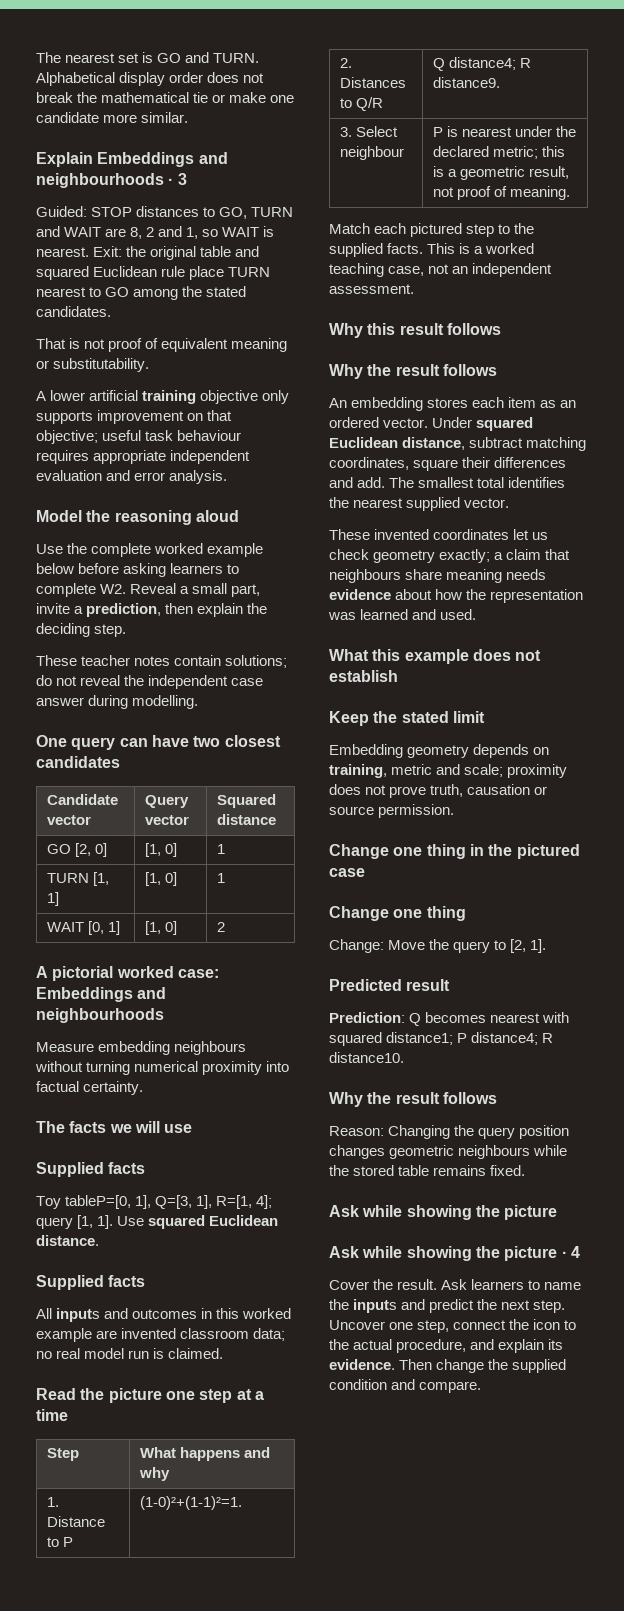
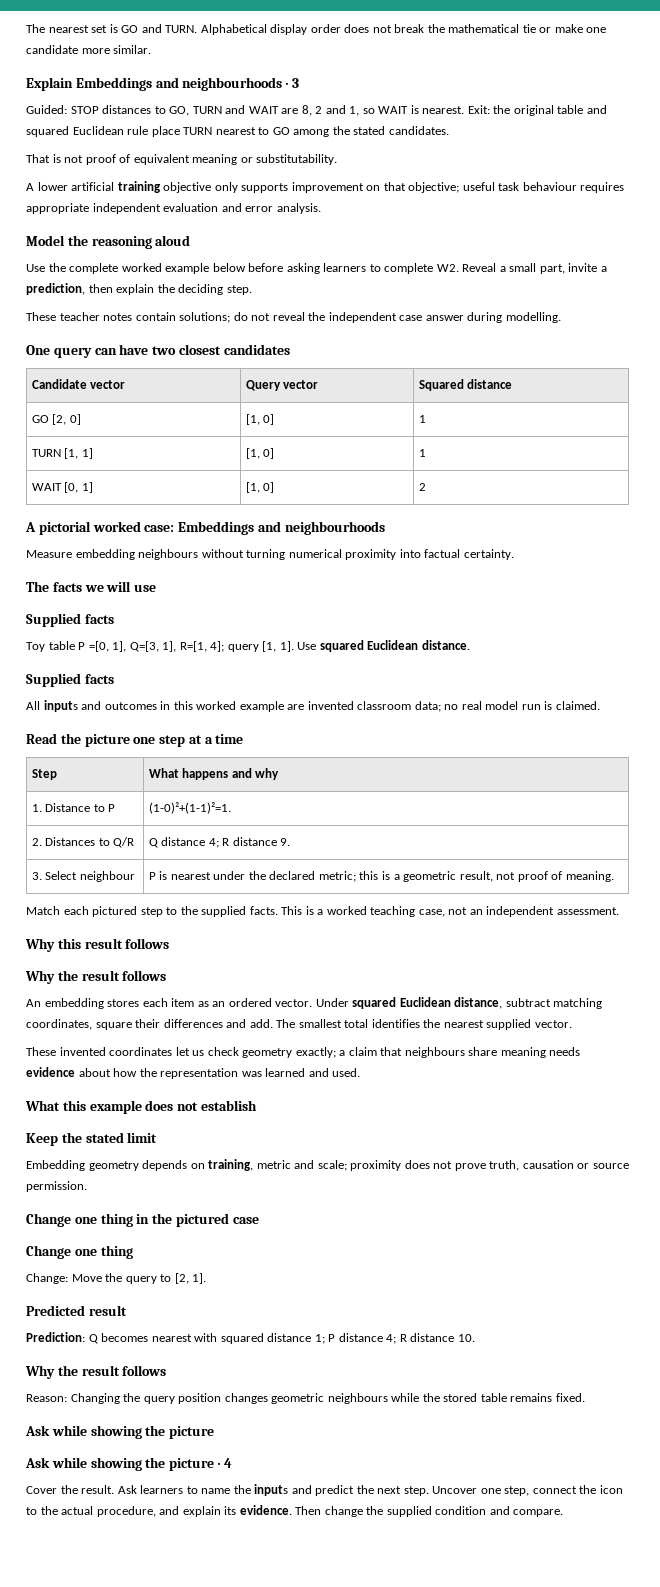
[65,1195,132,1209] tableP=[0, -> [48,641,109,652] table P =[0,
[449,57,532,70] [433,77,501,88] distance4; R distance9. -> [161,837,291,848] distance 4; R distance 9.
[386,1032,554,1045] [329,1052,404,1063] distance1; P distance4; R distance10. -> [267,1333,475,1344] distance 1; P distance 4; R distance 10.

